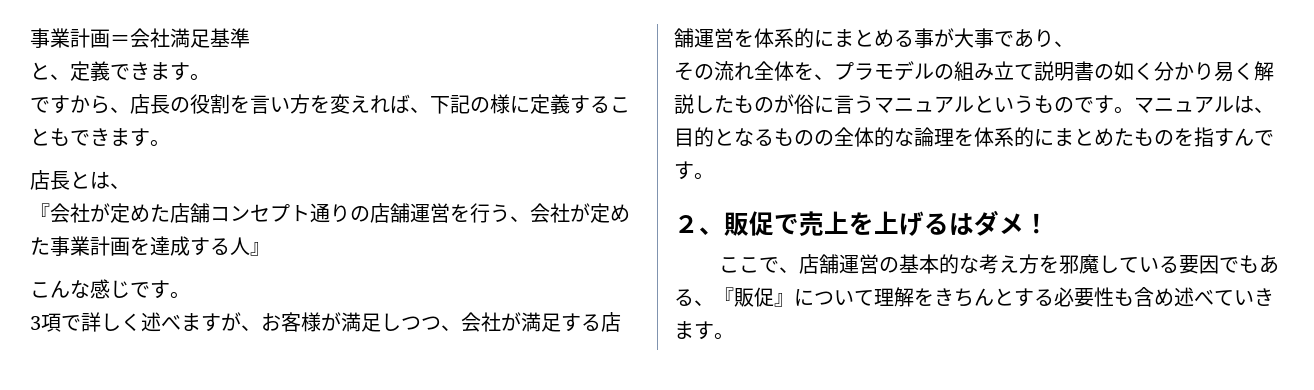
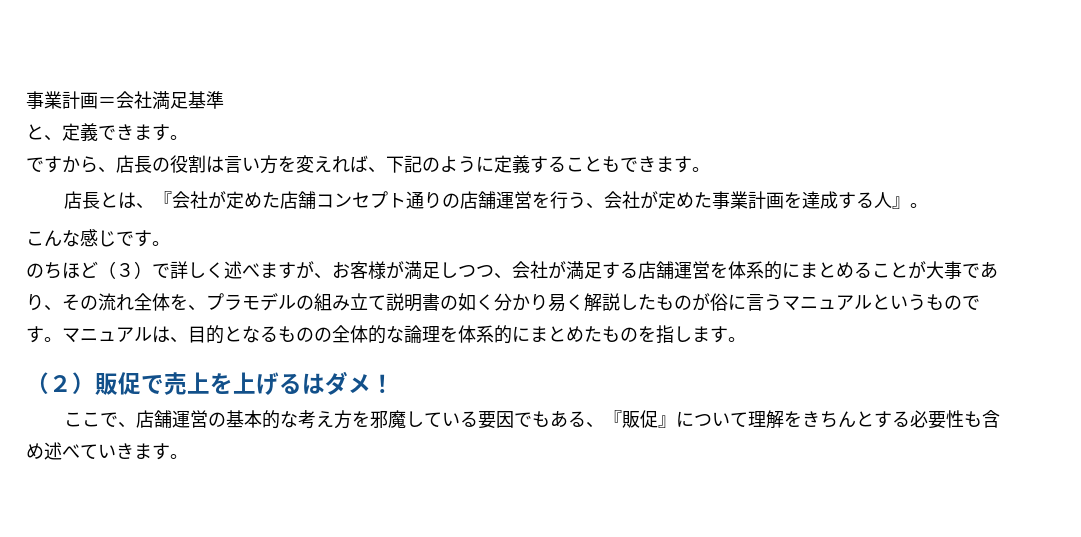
[230,95,250,113] を -> [206,156,224,173] は
[490,94,510,114] 様 -> [440,156,476,173] よう
(130, 186) // -> (155, 206) none
(270, 249) none -> [910,203,929,208] 。
[30,313,61,332] 3項 -> [26,261,152,279] のちほど（３）
[914,28,934,48] 事 -> [872,262,908,278] こと
(1074, 44) // -> (62, 308) none
[1214,128,1274,147] [674,161,714,180] [674,215,724,235] すんです。 // ２、 -> [674,326,746,343] [26,372,95,394] します。 // （２）

